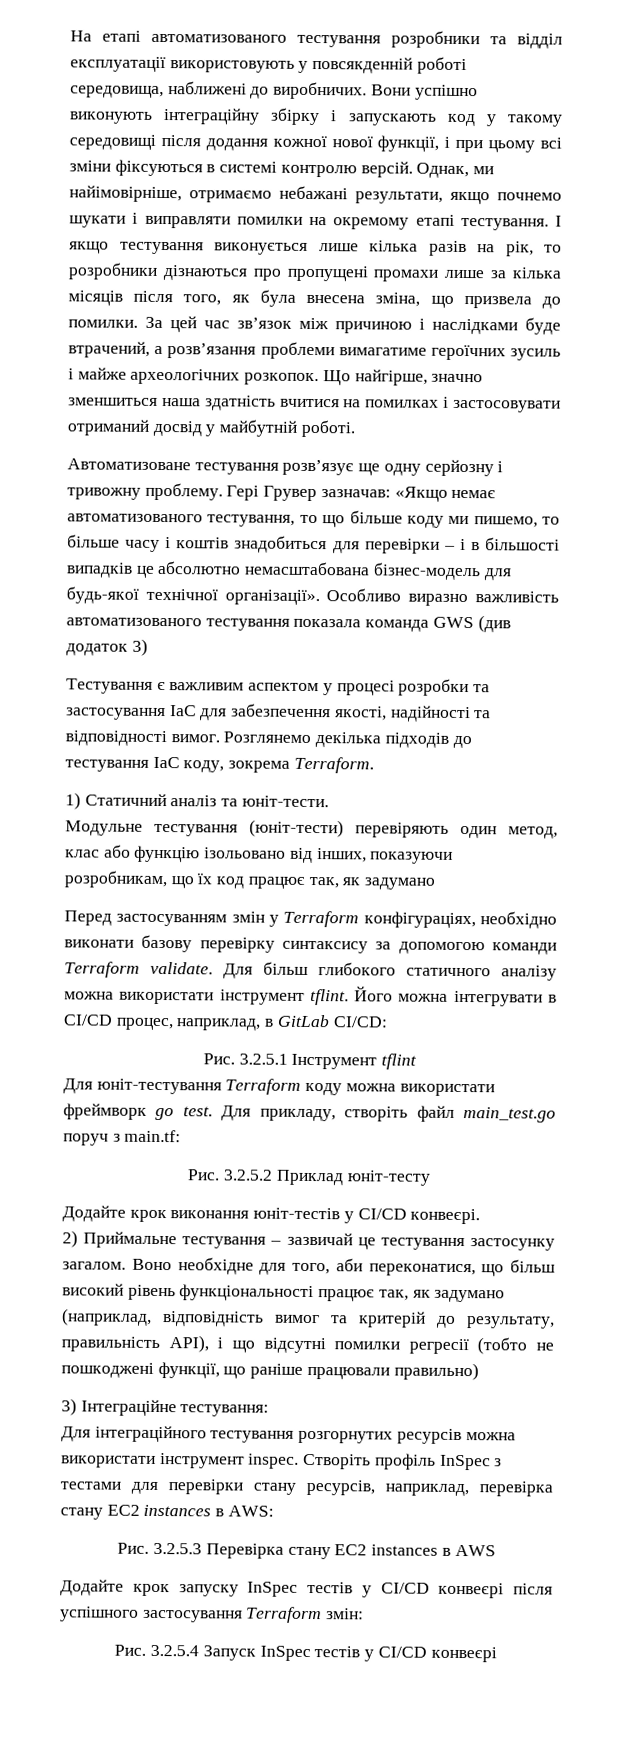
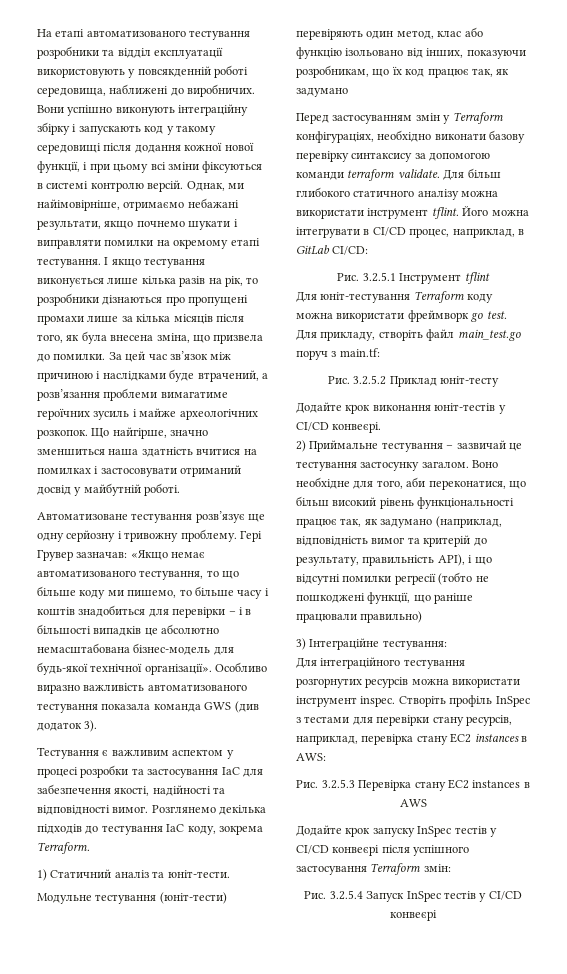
[131,638,148,656] 3) -> [84,720,98,732] 3).
[64,961,140,978] Terraform -> [347,169,395,181] terraform

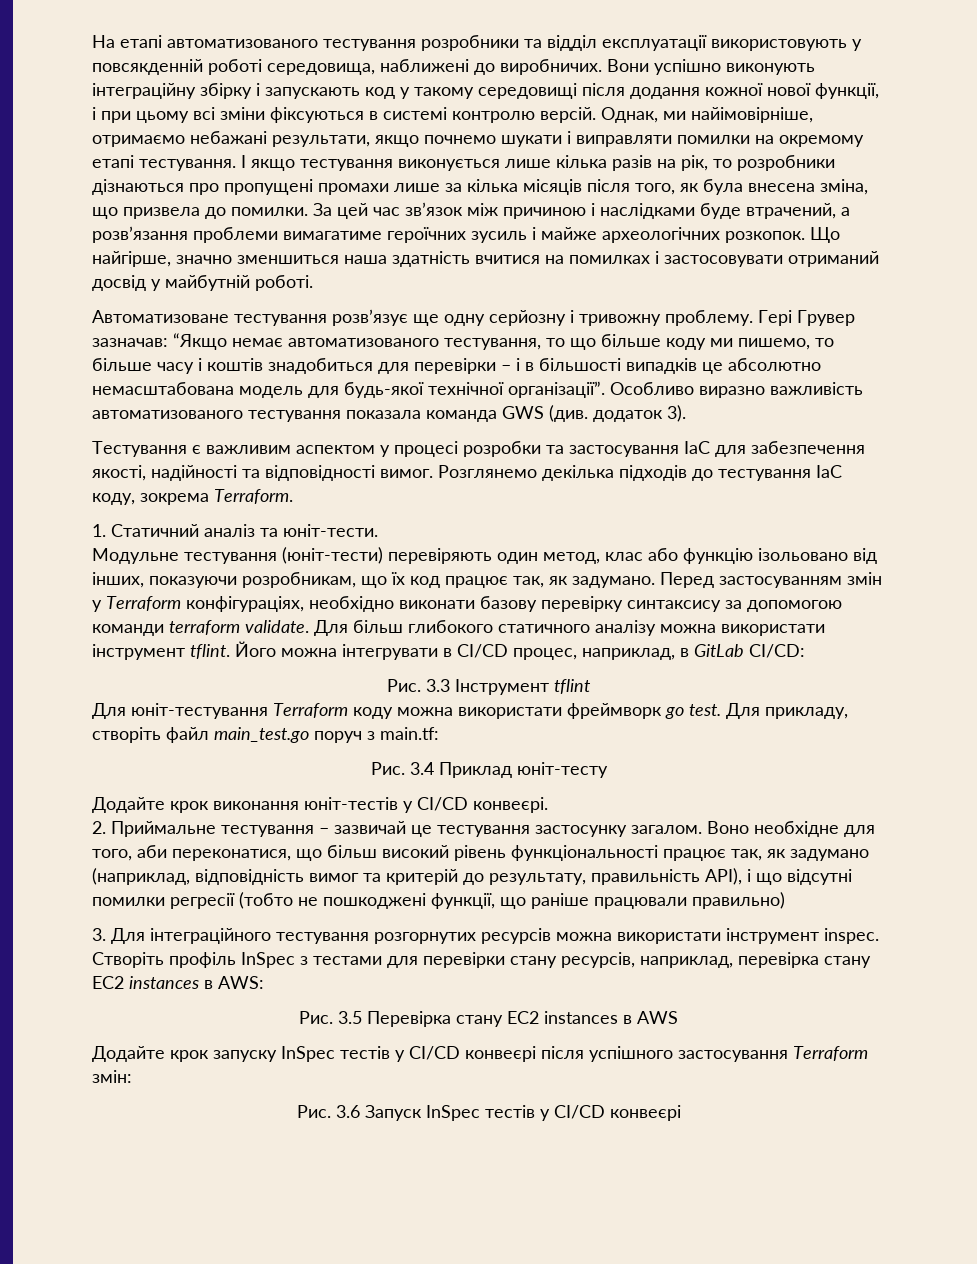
[130,550,168,560] «Якщо -> [173,333,227,350] “Якщо
[133,643,211,655] бізнес-модель -> [239,386,303,398] модель
[144,663,212,675] організації». -> [508,381,605,398] організації”.
[234,701,259,713] (див -> [549,405,588,422] (див.
[37,869,47,881] 1) -> [92,524,106,537] 1.
[296,88,348,97] задумано // -> [572,576,655,588] задумано.
[362,272,396,282] 3.2.5.1 -> [426,679,450,692] 3.3
[353,375,387,385] 3.2.5.2 -> [409,762,434,775] 3.4
[296,440,306,452] 2) -> [92,821,106,834] 2.
[296,638,447,650] 3) Інтеграційне тестування: // -> [92,928,106,941] 3.
[321,779,355,789] 3.2.5.3 -> [338,1011,362,1024] 3.5
[329,890,363,900] 3.2.5.4 -> [335,1105,360,1118] 3.6

